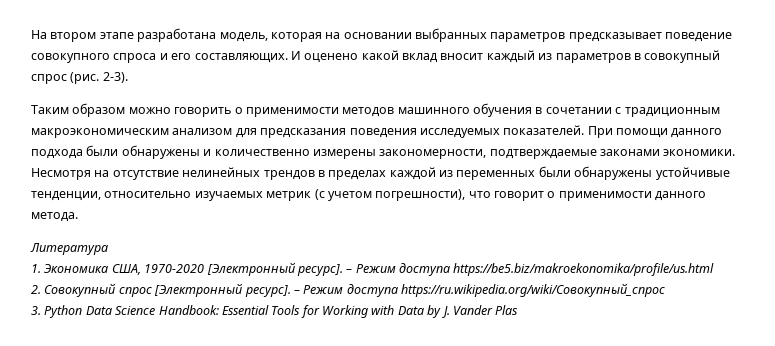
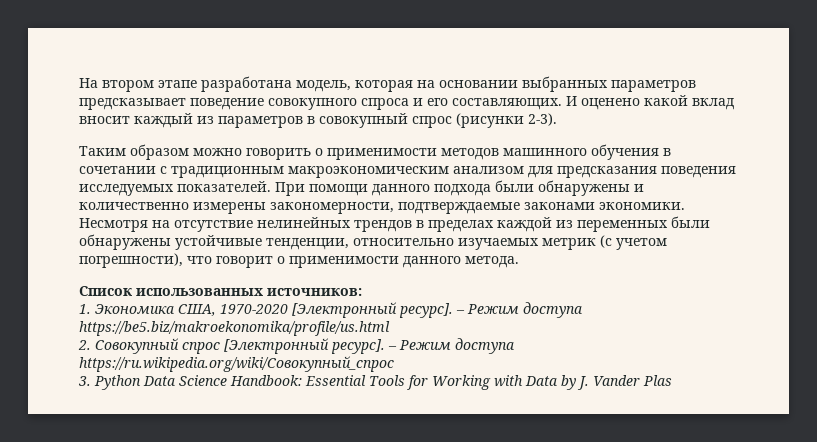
[70,72,100,84] (рис. -> [456,113,524,128] (рисунки
[30,243,108,255] Литература -> [79,286,362,296] Список использованных источников:

